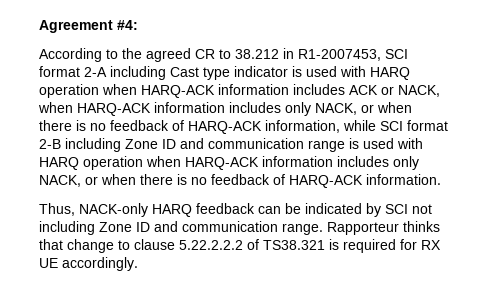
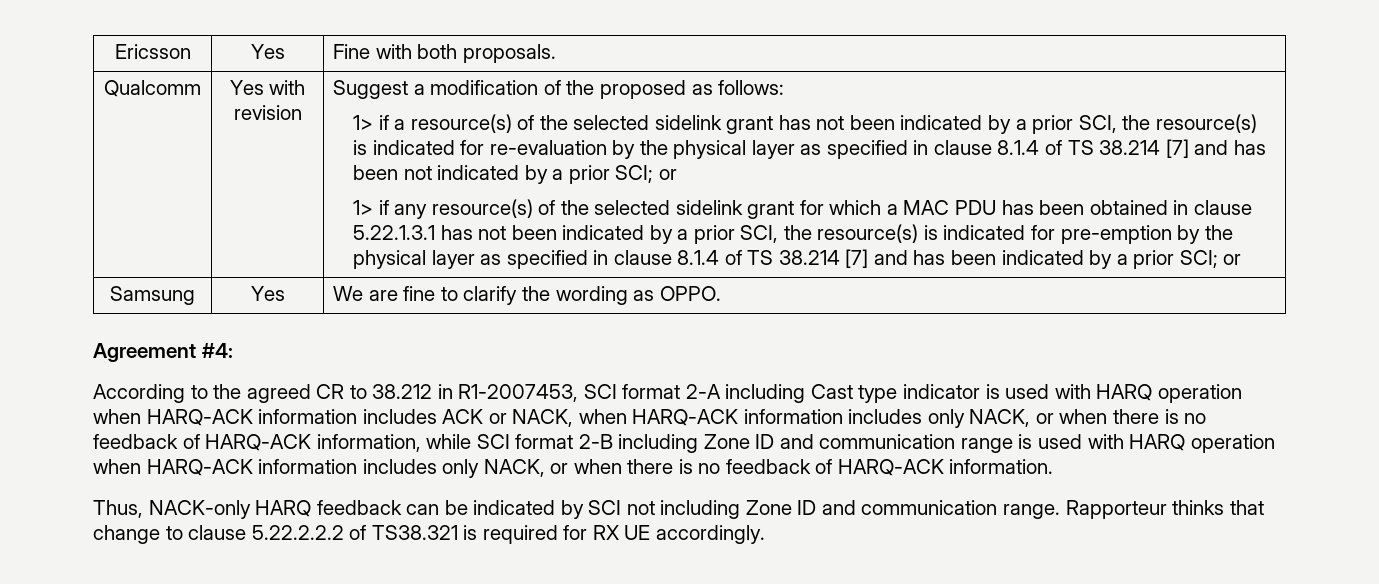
(39, 26) none -> [114,44,191,59] [250,44,285,59] [333,44,556,63] [104,80,201,97] [229,80,306,95] [233,105,302,120] [333,80,785,99] [353,114,1257,134] [353,139,1266,159] [353,165,677,184] [353,199,1252,219] [353,224,1233,244] [353,249,1242,269] [110,286,195,305] [250,286,285,301] [333,286,721,305] Ericsson | Yes | Fine with both proposals. // Qualcomm | Yes with revision | Suggest a modification of the proposed as follows: // 1> if a resource(s) of the selected sidelink grant has not been indicated by a prior SCI, the resource(s) is indicated for re-evaluation by the physical layer as specified in clause 8.1.4 of TS 38.214 [7] and has been not indicated by a prior SCI; or // 1> if any resource(s) of the selected sidelink grant for which a MAC PDU has been obtained in clause 5.22.1.3.1 has not been indicated by a prior SCI, the resource(s) is indicated for pre-emption by the physical layer as specified in clause 8.1.4 of TS 38.214 [7] and has been indicated by a prior SCI; or // Samsung | Yes | We are fine to clarify the wording as OPPO. //

